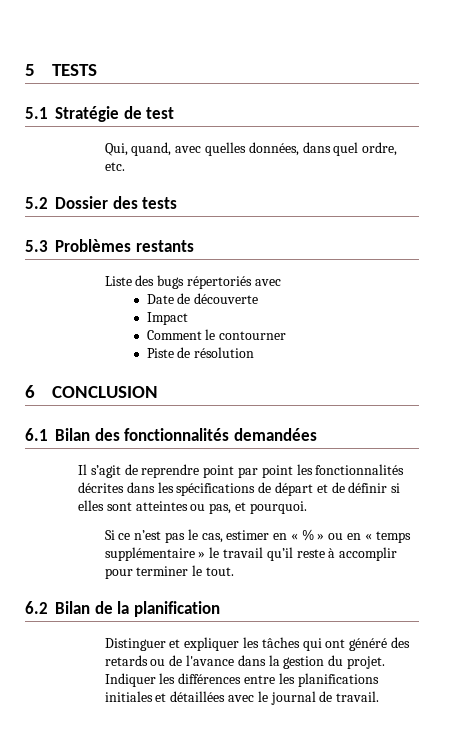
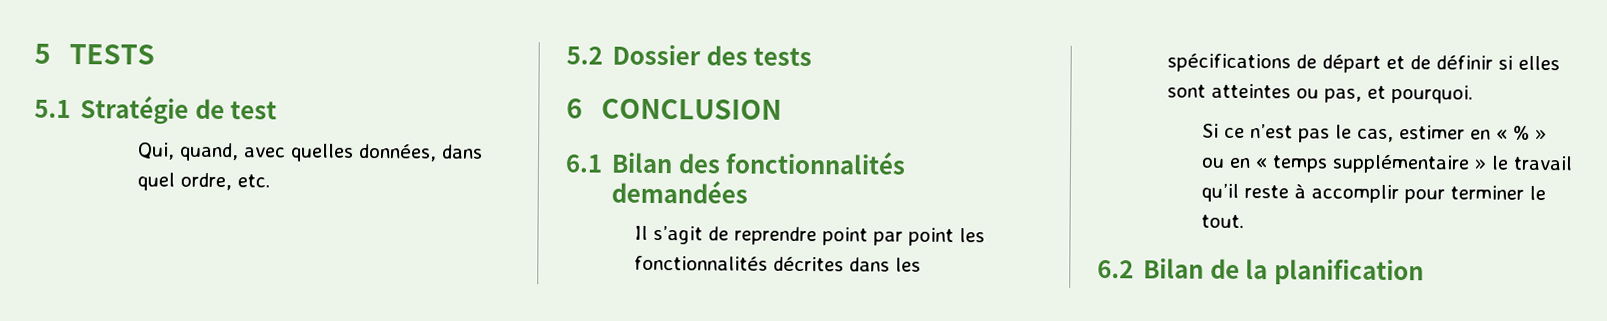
[25,239,194,252] [104,275,281,289] [146,293,259,304] [146,312,188,325] [146,329,287,340] [146,347,255,358] // 5.3 Problèmes restants // Liste des bugs répertoriés avec // Date de découverte // Impact // Comment le contourner // Piste de résolution -> (813, 57) none
[104,637,410,651] [104,655,385,669] [104,673,379,687] [104,691,380,705] // Distinguer et expliquer les tâches qui ont généré des retards ou de l'avance dans la gestion du projet. Indiquer les différences entre les planifications initiales et détaillées avec le journal de travail. -> (1424, 272) none

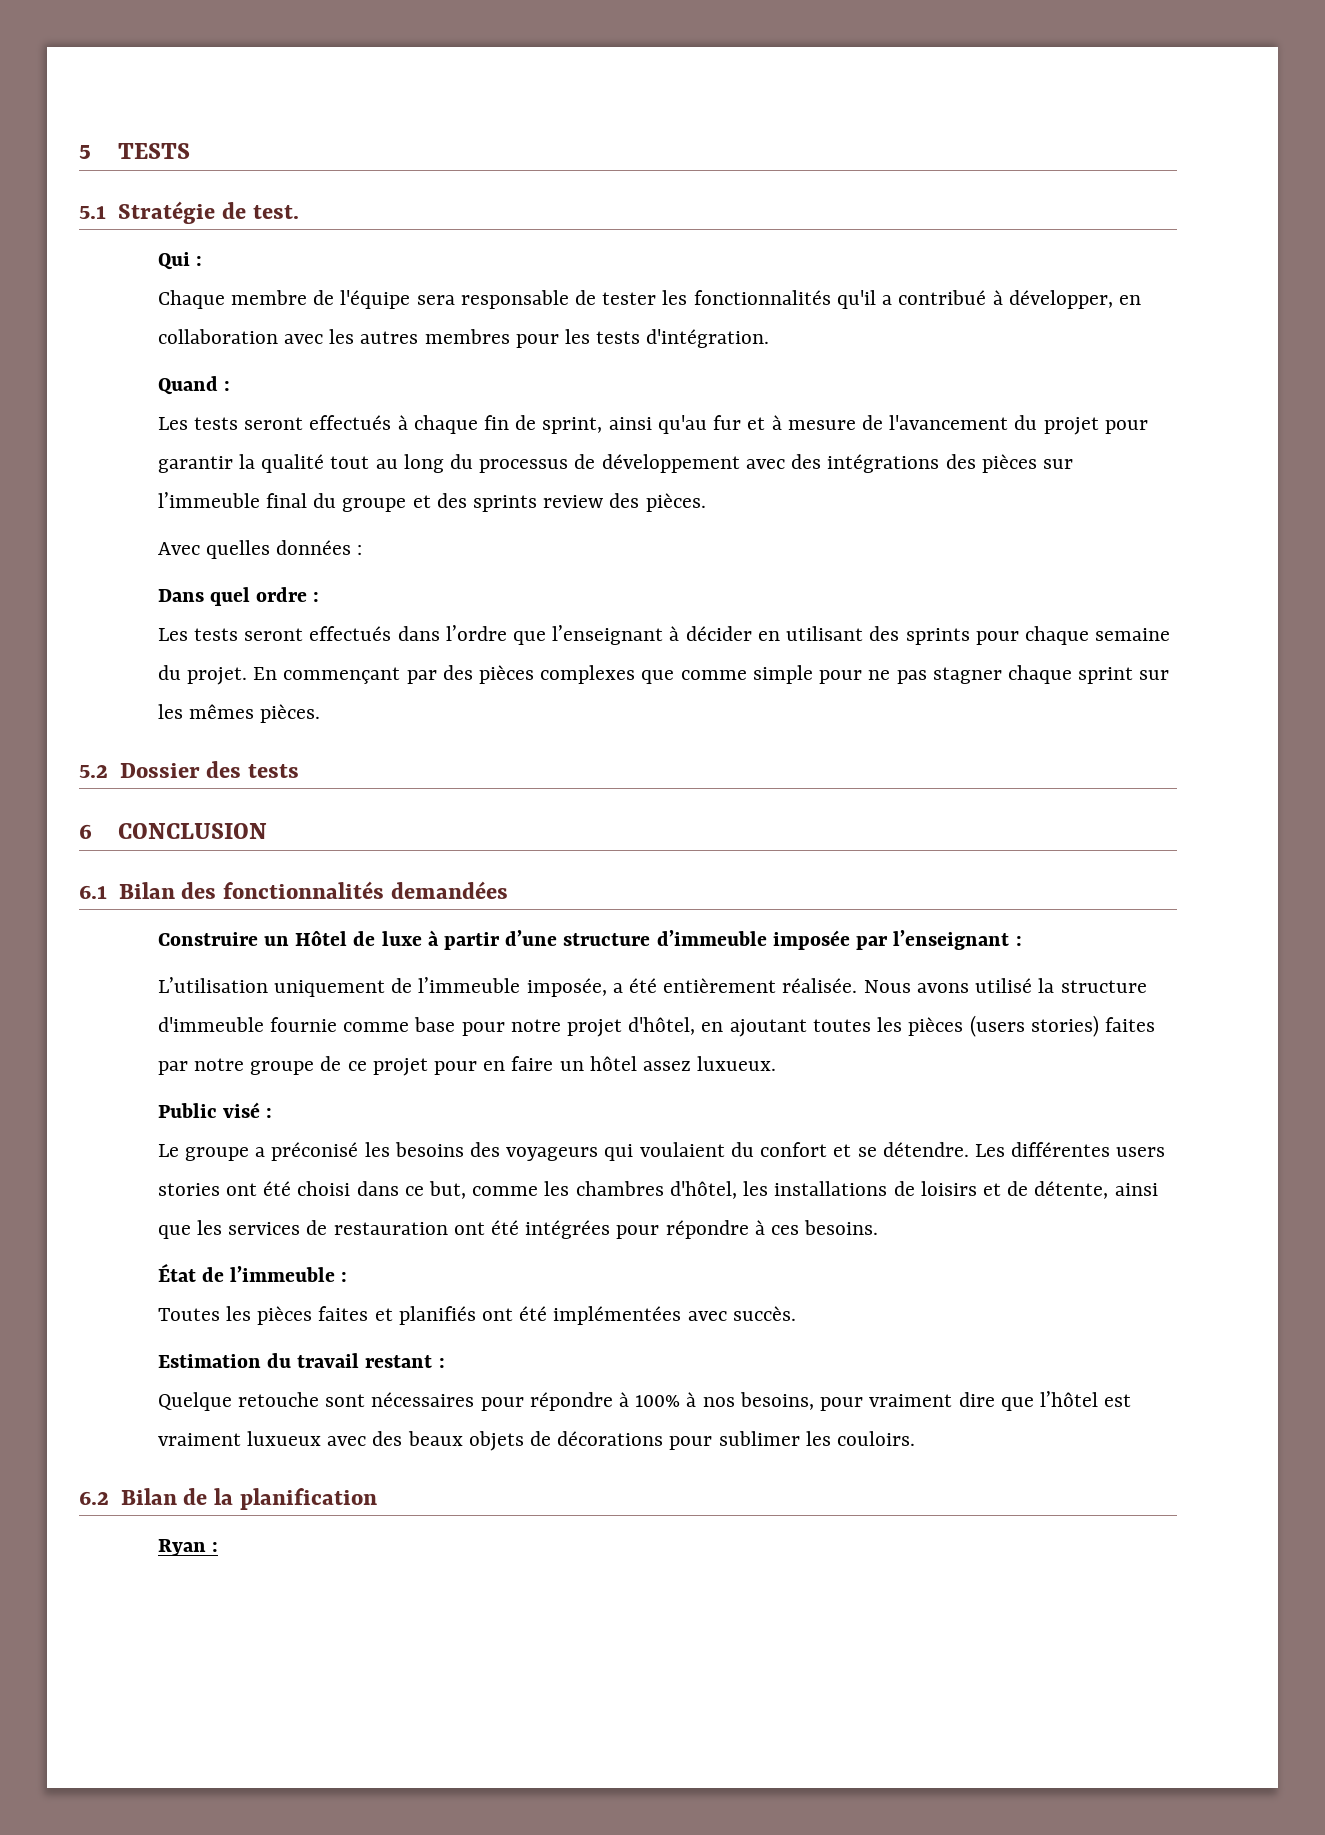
[230,101,278,120] [136,142,483,162] [136,172,270,191] test // Qui, quand, avec quelles données, dans quel ordre, etc. -> [253,205,300,219] [157,252,203,270] [157,290,1141,309] [157,329,770,348] [157,376,231,395] [157,415,1148,435] [157,454,1073,473] [157,492,706,512] [157,540,363,559] [157,587,320,606] [157,625,1171,645] [157,665,1170,685] [157,704,321,723] test. // Qui : // Chaque membre de l'équipe sera responsable de tester les fonctionnalités qu'il a contribué à développer, en collaboration avec les autres membres pour les tests d'intégration. // Quand : // Les tests seront effectués à chaque fin de sprint, ainsi qu'au fur et à mesure de l'avancement du projet pour garantir la qualité tout au long du processus de développement avec des intégrations des pièces sur l’immeuble final du groupe et des sprints review des pièces. // Avec quelles données : // Dans quel ordre : // Les tests seront effectués dans l’ordre que l’enseignant à décider en utilisant des sprints pour chaque semaine du projet. En commençant par des pièces complexes que comme simple pour ne pas stagner chaque sprint sur les mêmes pièces.
[634,225,986,247] [634,255,922,272] [1167,53,1561,73] [1167,83,1474,104] [1201,123,1547,143] [1200,154,1573,174] [1200,183,1546,204] [1200,214,1244,228] Il s’agit de reprendre point par point les fonctionnalités décrites dans les spécifications de départ et de définir si elles sont atteintes ou pas, et pourquoi. // Si ce n’est pas le cas, estimer en « % » ou en « temps supplémentaire » le travail qu’il reste à accomplir pour terminer le tout. -> [157,930,1022,950] [157,977,1147,997] [157,1015,1155,1037] [157,1056,777,1076] [157,1102,273,1118] [157,1142,1166,1161] [157,1181,1158,1199] [157,1220,879,1239] [157,1264,348,1282] [157,1306,796,1325] [157,1353,445,1368] [157,1391,1132,1411] [157,1431,916,1451] Construire un Hôtel de luxe à partir d’une structure d’immeuble imposée par l’enseignant : // L’utilisation uniquement de l’immeuble imposée, a été entièrement réalisée. Nous avons utilisé la structure d'immeuble fournie comme base pour notre projet d'hôtel, en ajoutant toutes les pièces (users stories) faites par notre groupe de ce projet pour en faire un hôtel assez luxueux. // Public visé : // Le groupe a préconisé les besoins des voyageurs qui voulaient du confort et se détendre. Les différentes users stories ont été choisi dans ce but, comme les chambres d'hôtel, les installations de loisirs et de détente, ainsi que les services de restauration ont été intégrées pour répondre à ces besoins. // État de l’immeuble : // Toutes les pièces faites et planifiés ont été implémentées avec succès. // Estimation du travail restant : // Quelque retouche sont nécessaires pour répondre à 100% à nos besoins, pour vraiment dire que l’hôtel est vraiment luxueux avec des beaux objets de décorations pour sublimer les couloirs.
(1424, 272) none -> [157,1539,219,1556] // Ryan :

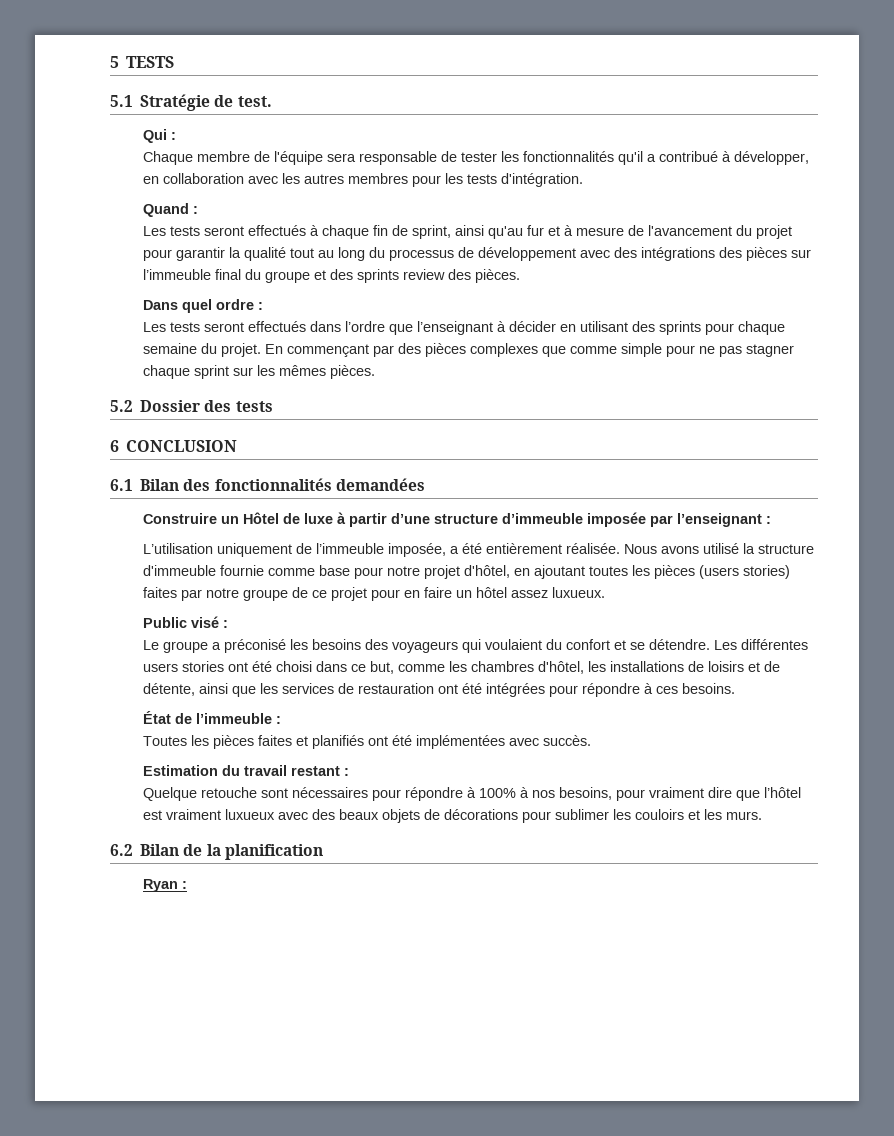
[157,540,363,559] // Avec quelles données : -> (520, 276) none
[837,1431,916,1446] couloirs. -> [634,809,762,820] couloirs et les murs.

